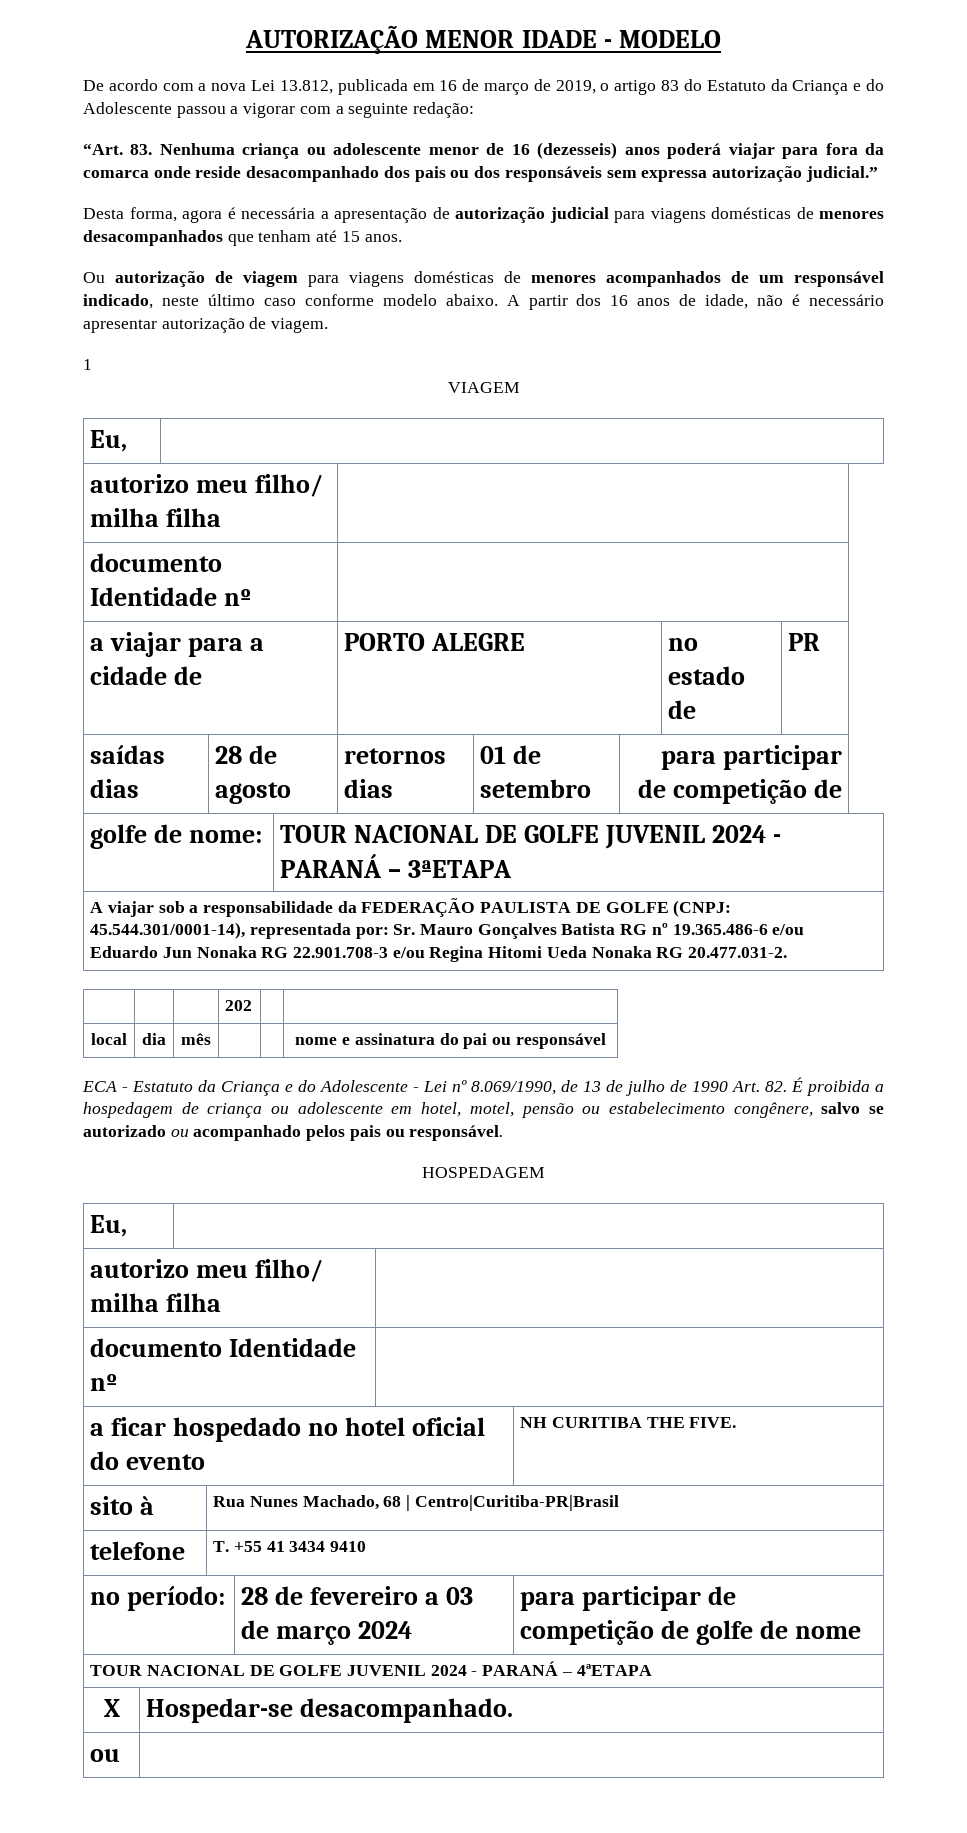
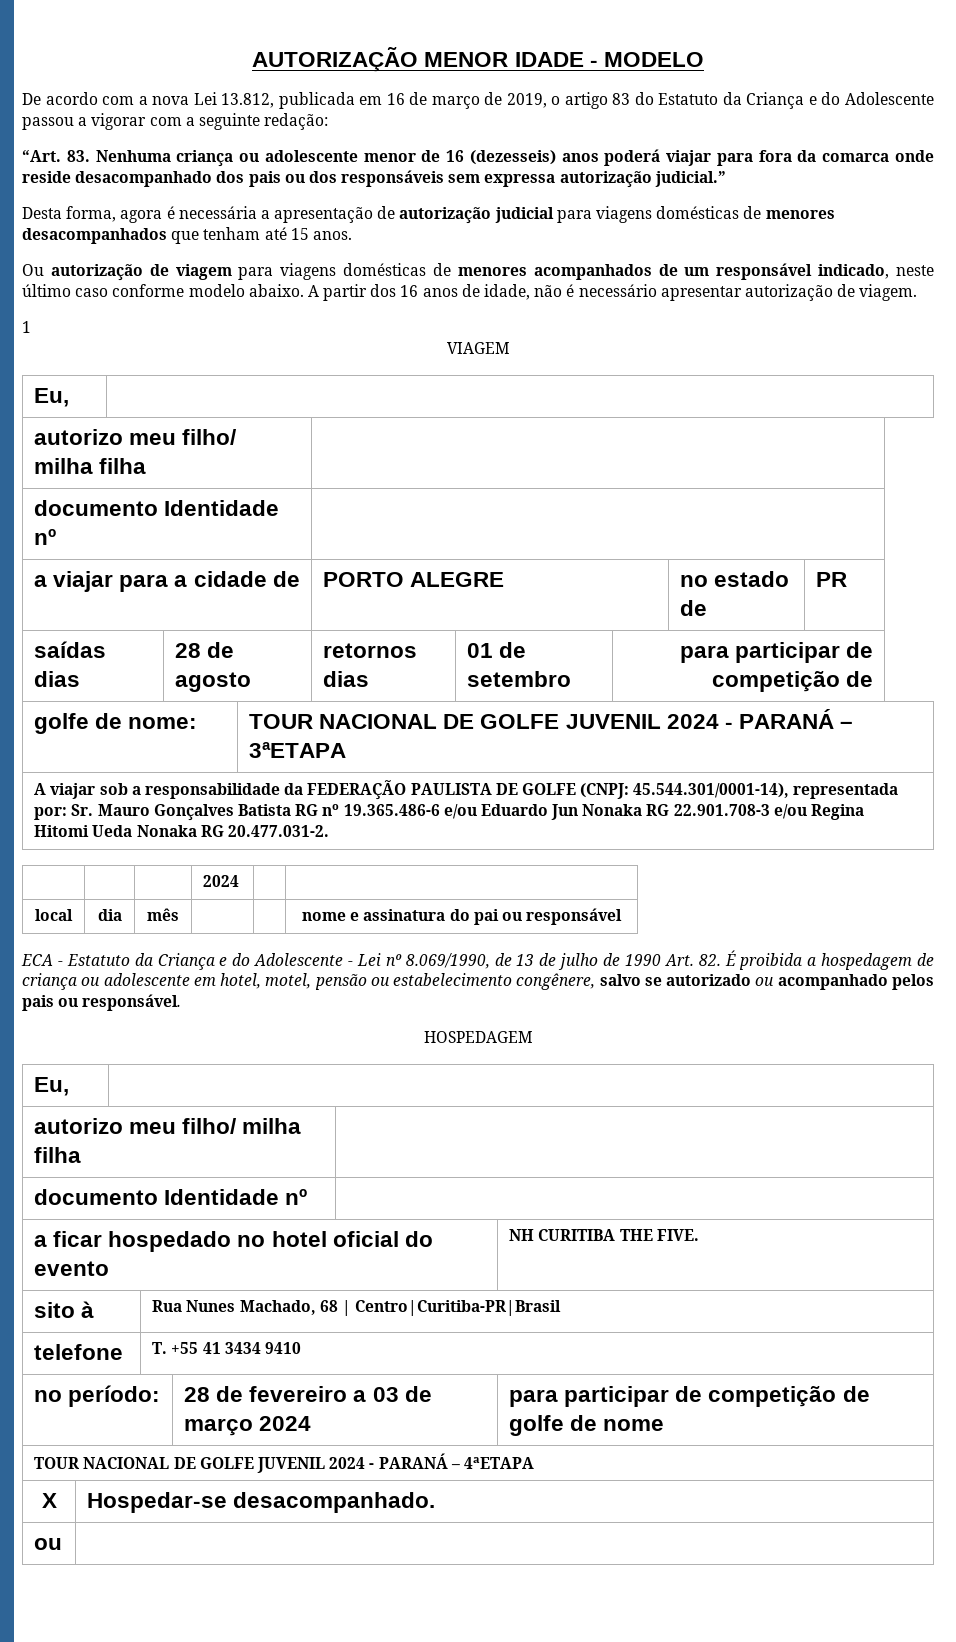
[225,1000,253,1011] 202 -> [203,875,240,887] 2024

